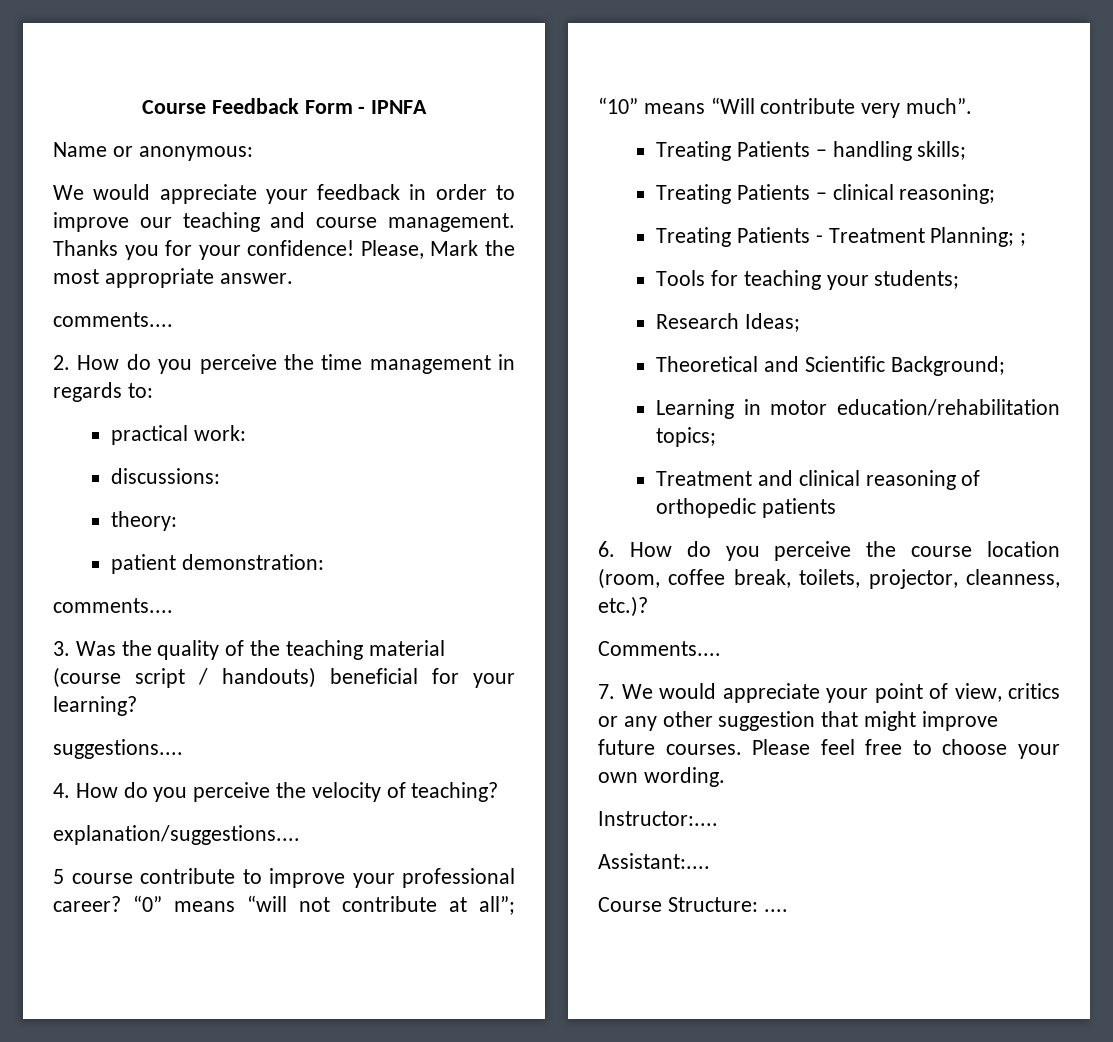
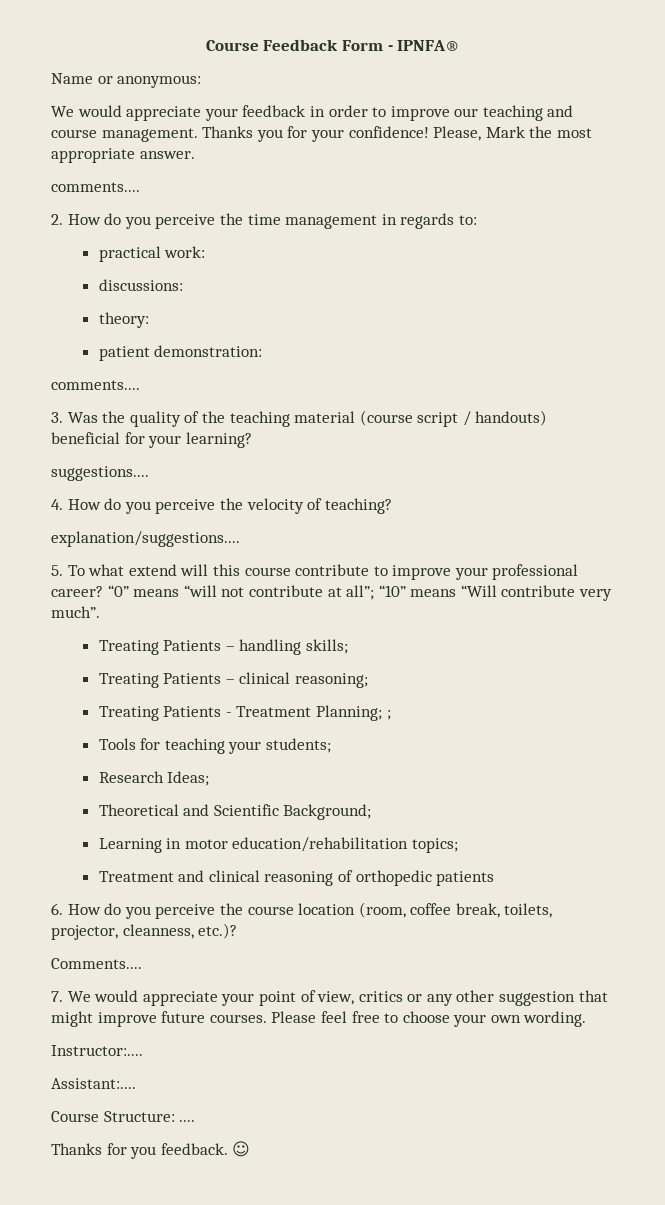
[371,100,428,114] IPNFA -> [397,40,460,51] IPNFA®
[53,869,64,884] 5 -> [51,564,240,576] 5. To what extend will this
(788, 910) none -> [51,1141,251,1159] // Thanks for you feedback. ☺

